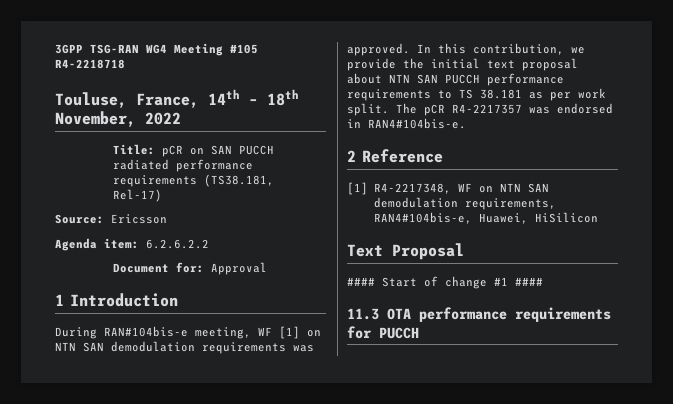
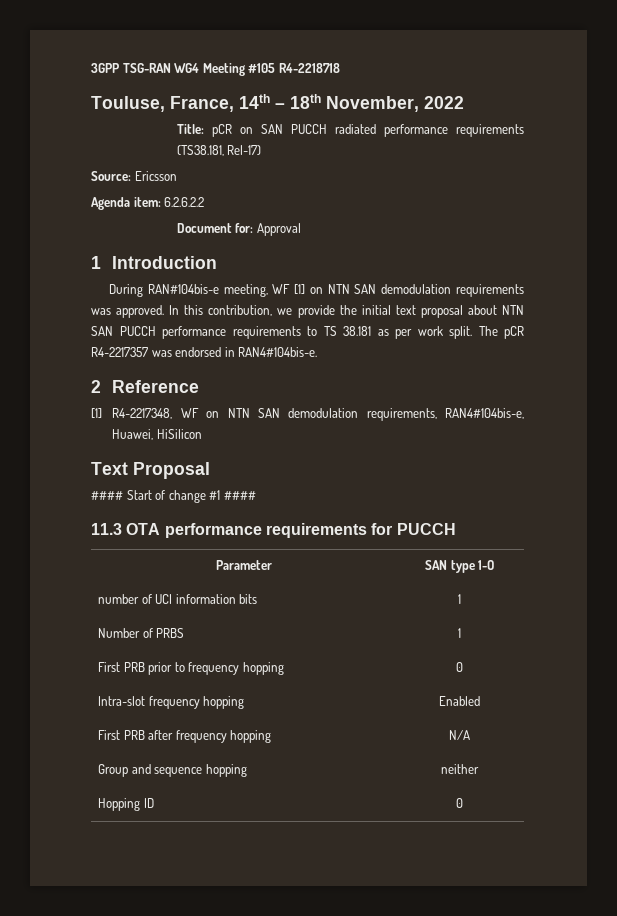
(419, 333) none -> [215,560,272,570] [424,560,495,573] [98,594,258,604] [458,594,461,604] [98,628,185,638] [458,628,461,638] [98,662,284,675] [456,662,463,672] [98,696,245,709] [439,696,480,706] [98,730,272,743] [449,730,470,740] [98,764,247,777] [441,764,479,774] [98,798,154,811] [456,798,463,808] // Parameter | SAN type 1-O // number of UCI information bits | 1 // Number of PRBS | 1 // First PRB prior to frequency hopping | 0 // Intra-slot frequency hopping | Enabled // First PRB after frequency hopping | N/A // Group and sequence hopping | neither // Hopping ID | 0

